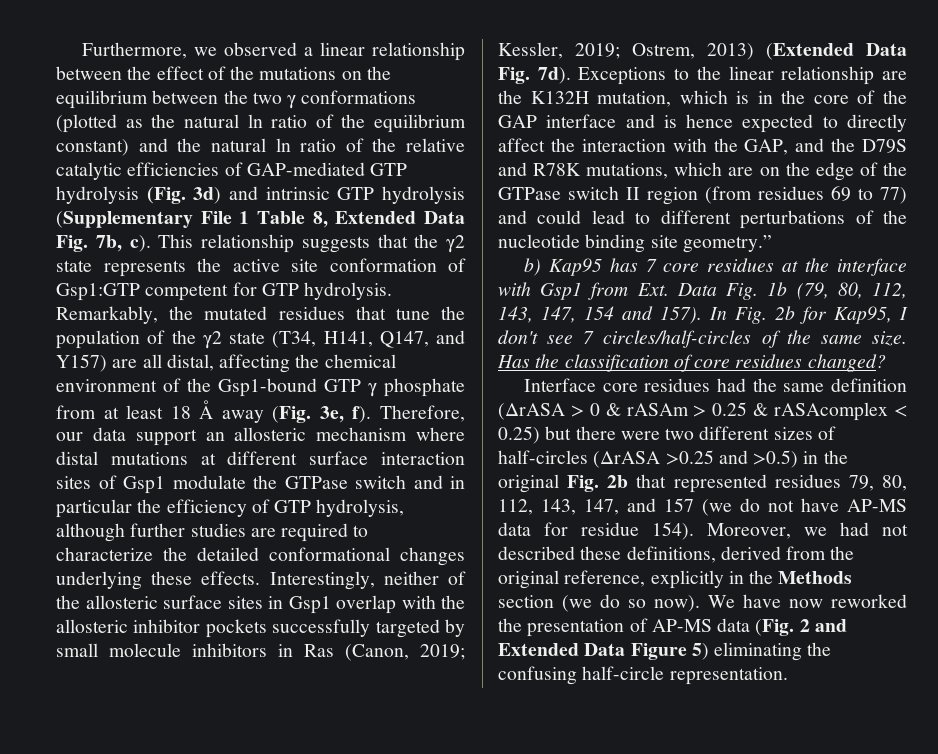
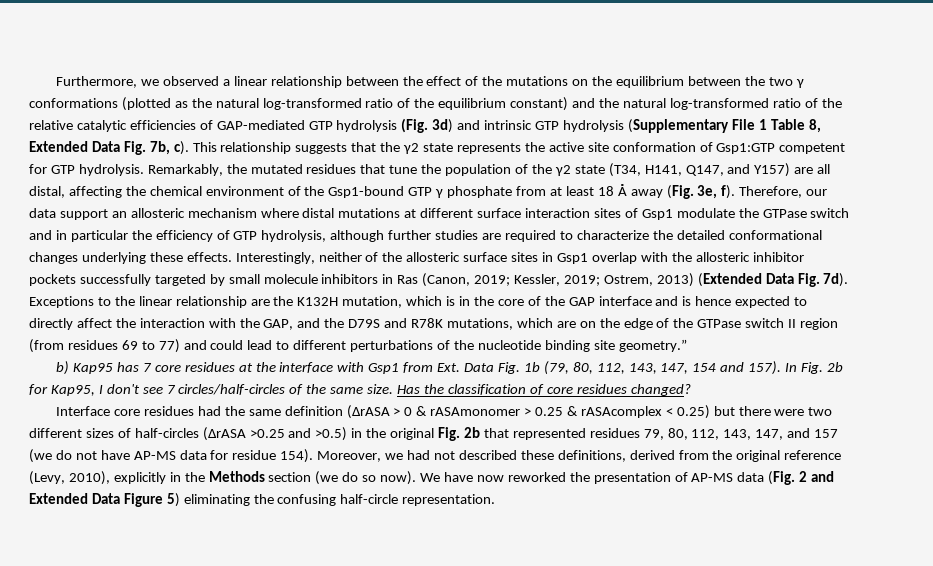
[247,114,263,128] ln -> [262,98,362,110] log-transformed
[275,138,291,152] ln -> [669,98,769,110] log-transformed
[626,403,689,416] rASAm -> [430,407,521,416] rASAmonomer
[564,570,646,587] reference, -> [784,450,842,460] [29,471,110,485] reference (Levy, 2010),

